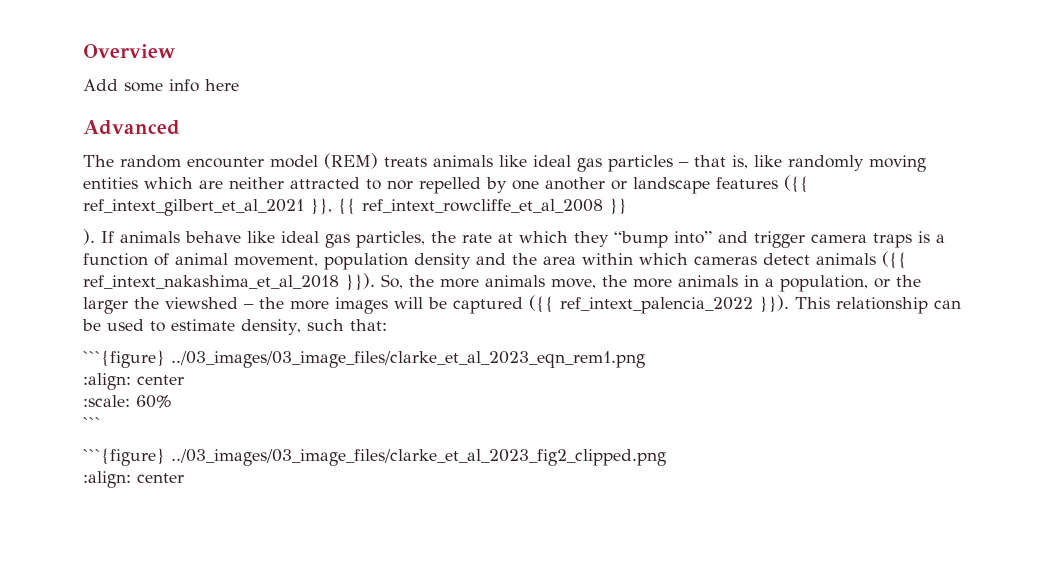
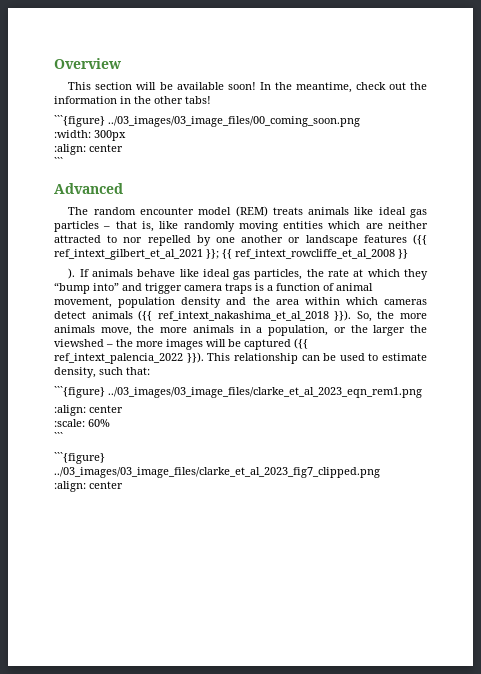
[83,79,239,92] Add some info here -> [68,82,428,93] [54,96,211,104] [54,115,360,127] [54,130,126,141] [54,144,123,155] [54,157,63,166] This section will be available soon! In the meantime, check out the information in the other tabs! // ```{figure} ../03_images/03_image_files/00_coming_soon.png // :width: 300px // :align: center // ```
[310,198,332,215] }}, -> [206,249,219,259] }};
[171,449,666,466] ../03_images/03_image_files/clarke_et_al_2023_fig2_clipped.png -> [54,467,380,478] ../03_images/03_image_files/clarke_et_al_2023_fig7_clipped.png

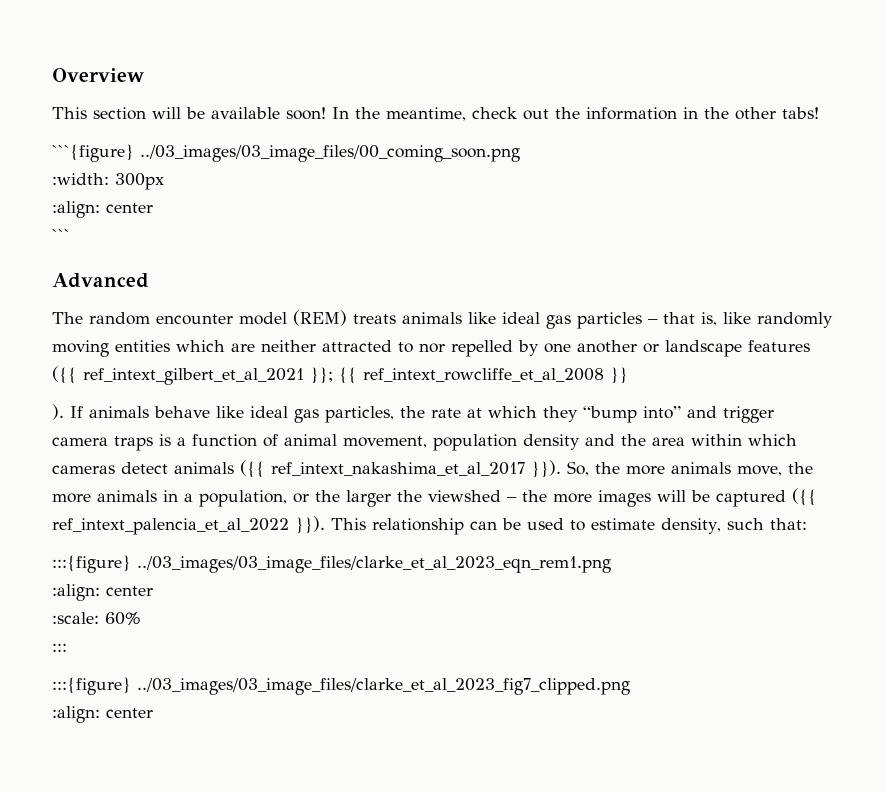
[157,311,329,321] ref_intext_nakashima_et_al_2018 -> [271,462,525,476] ref_intext_nakashima_et_al_2017
[54,353,183,364] ref_intext_palencia_2022 -> [52,518,289,535] ref_intext_palencia_et_al_2022
[54,386,105,398] ```{figure} -> [52,555,131,573] :::{figure}
[54,432,63,441] [54,452,105,464] ``` // ```{figure} -> [52,643,67,652] [52,677,131,695] ::: // :::{figure}

